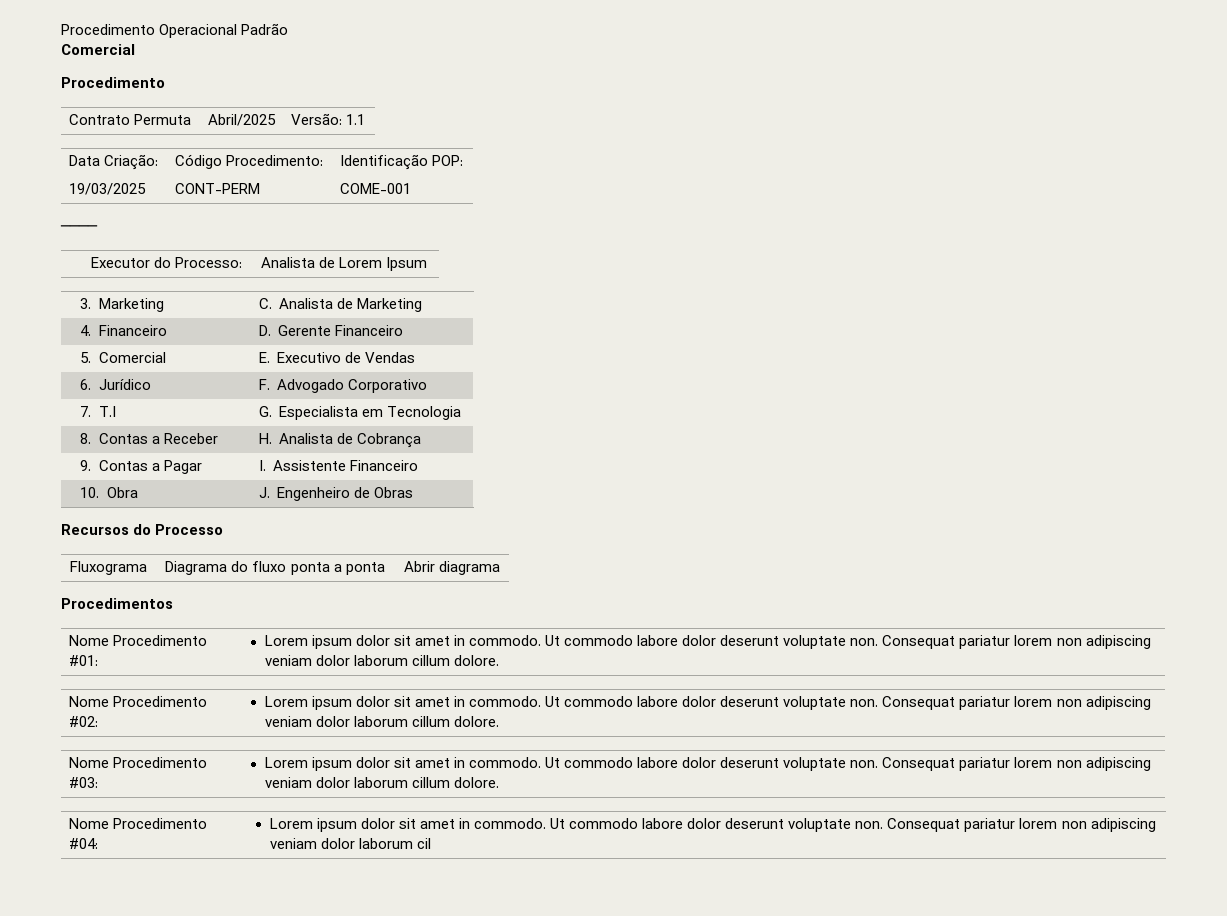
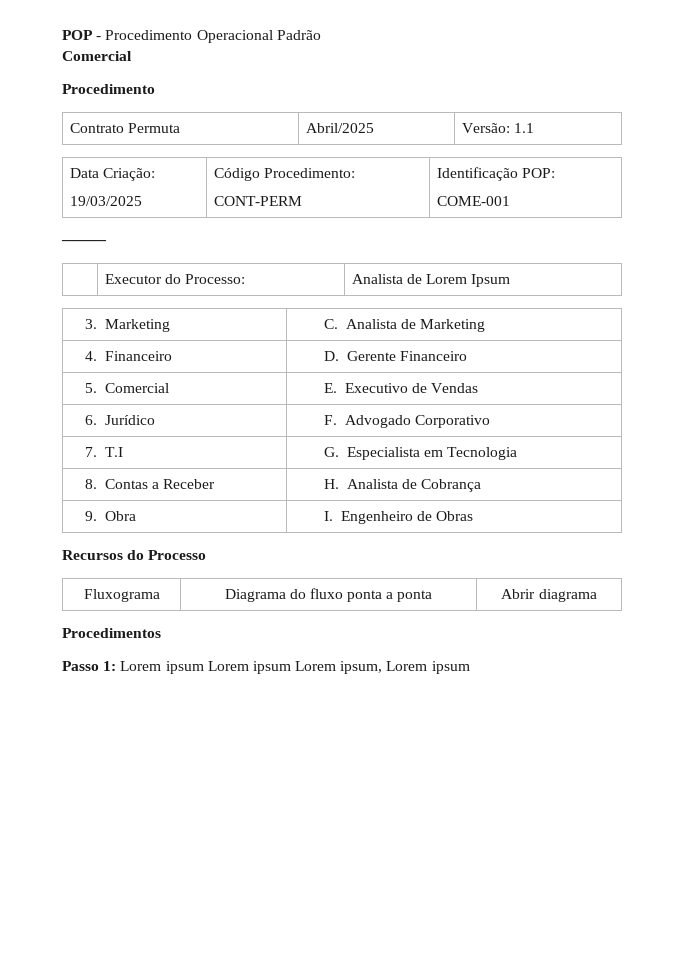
(61, 29) none -> [62,30,102,40] POP -
[98,460,202,474] [258,460,419,471] [80,487,100,498] Contas a Pagar | I. Assistente Financeiro // 10. -> (97, 516) none
[258,487,270,498] J. -> [323,511,333,521] I.
[68,635,207,646] [68,655,98,666] [264,635,1151,649] [264,655,499,666] [68,696,207,707] [68,716,98,727] [264,696,1151,710] [264,716,499,727] [68,757,207,768] [68,777,98,788] [264,757,1151,771] [264,777,499,788] [68,818,207,829] [68,838,98,849] [269,818,1156,832] [269,838,431,849] // Nome Procedimento #01: | Lorem ipsum dolor sit amet in commodo. Ut commodo labore dolor deserunt voluptate non. Consequat pariatur lorem non adipiscing veniam dolor laborum cillum dolore. // Nome Procedimento #02: | Lorem ipsum dolor sit amet in commodo. Ut commodo labore dolor deserunt voluptate non. Consequat pariatur lorem non adipiscing veniam dolor laborum cillum dolore. // Nome Procedimento #03: | Lorem ipsum dolor sit amet in commodo. Ut commodo labore dolor deserunt voluptate non. Consequat pariatur lorem non adipiscing veniam dolor laborum cillum dolore. // Nome Procedimento #04: | Lorem ipsum dolor sit amet in commodo. Ut commodo labore dolor deserunt voluptate non. Consequat pariatur lorem non adipiscing veniam dolor laborum cil -> [62,661,470,674] // Passo 1: Lorem ipsum Lorem ipsum Lorem ipsum, Lorem ipsum

